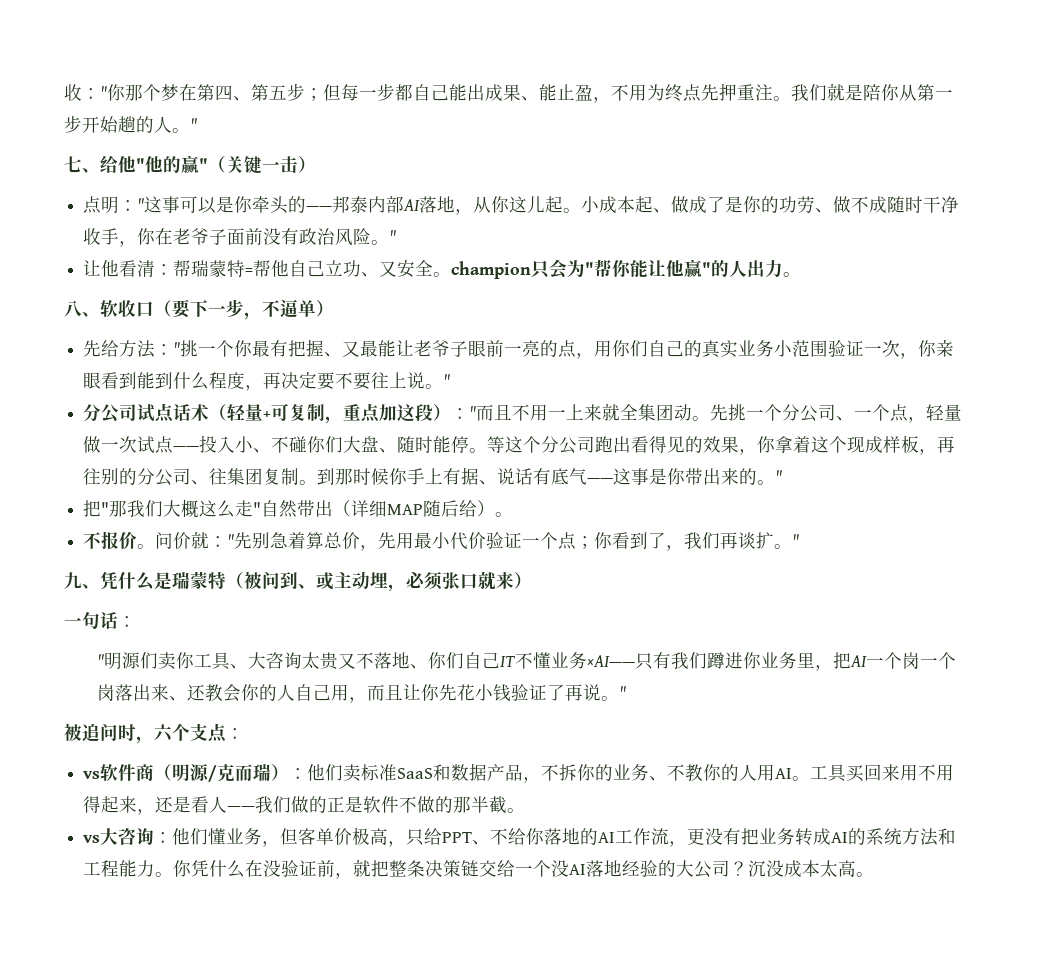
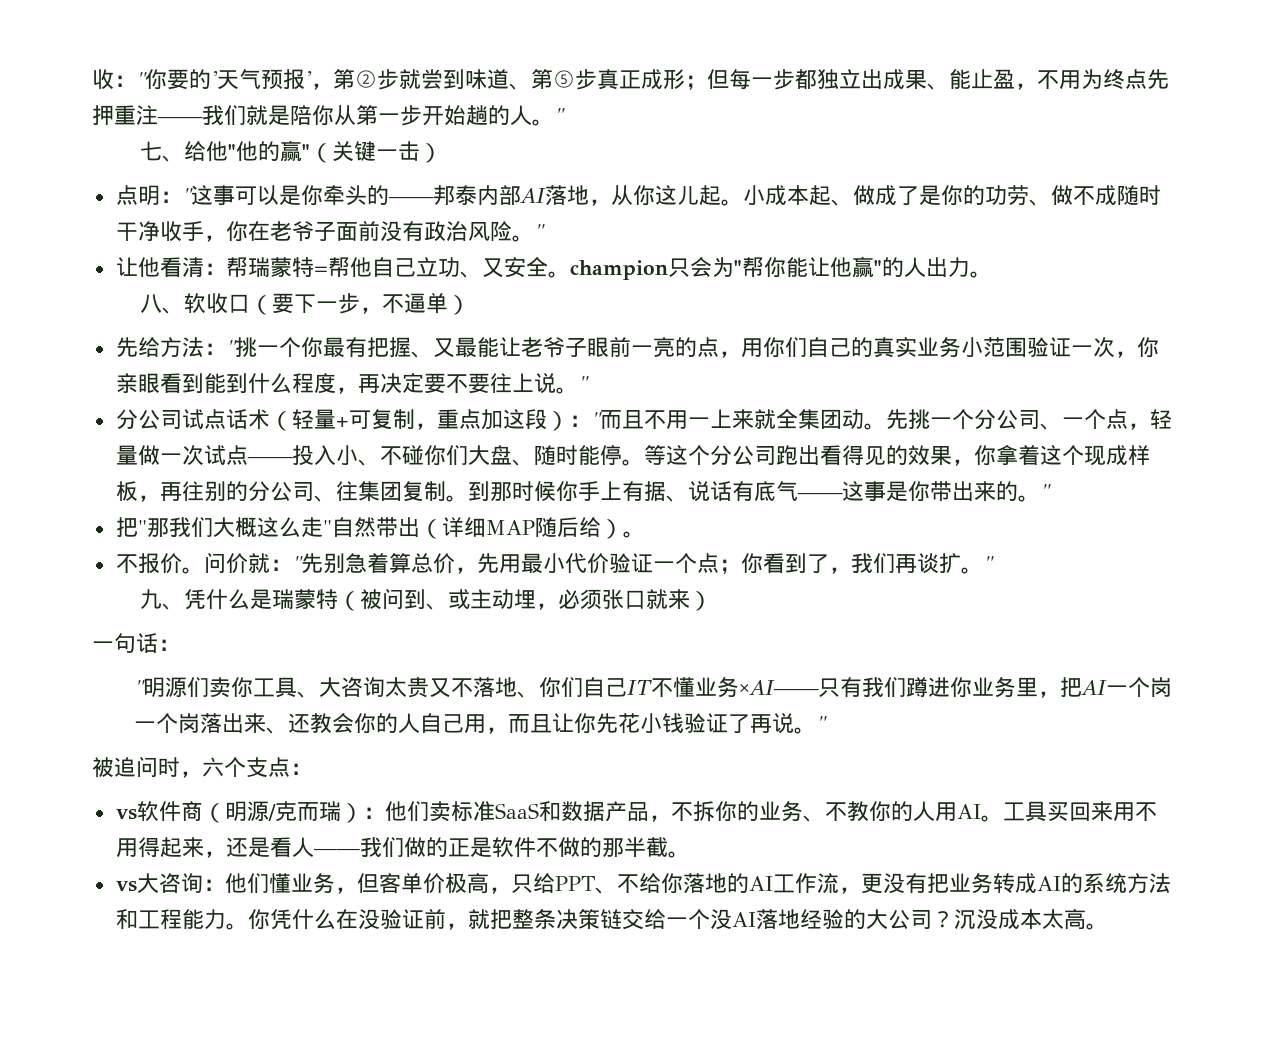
[125,83,305,101] 那个梦在第四、第五步 -> [167,69,685,90] 要的'天气预报'，第②步就尝到味道、第⑤步真正成形
[413,84,467,101] 自己能 -> [817,69,861,89] 独立
[773,96,791,101] 。 -> [157,117,203,123] ——

